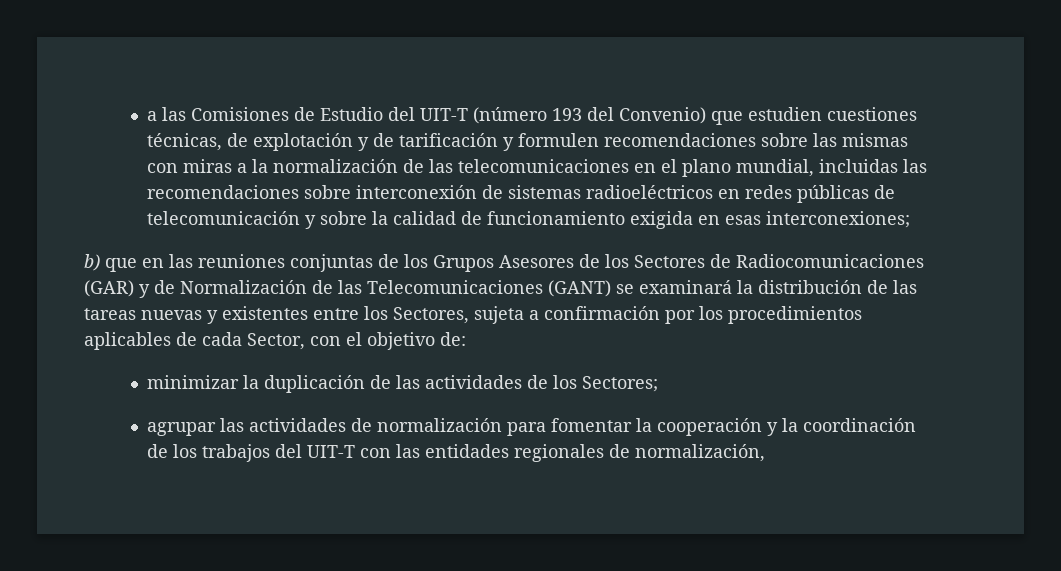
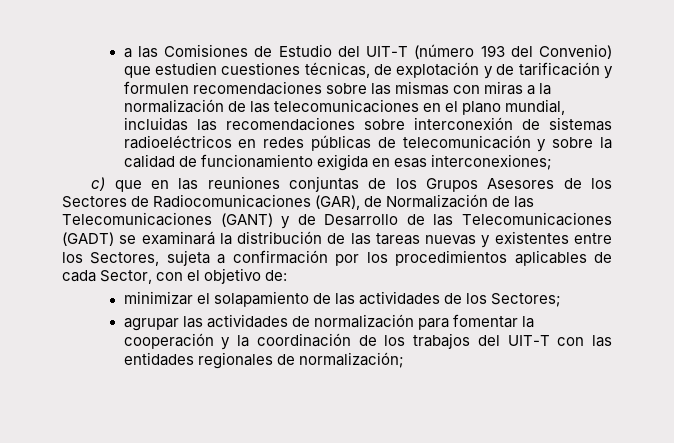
[84,254,100,271] b) -> [91,177,106,191] c)
[84,280,150,298] (GAR) y -> [315,195,361,210] (GAR),
(611, 288) none -> [281,212,612,229] [62,232,114,246] y de Desarrollo de las Telecomunicaciones (GADT)
[242,375,365,393] la duplicación -> [196,291,309,307] el solapamiento
[634,444,765,462] normalización, -> [298,352,404,368] normalización;

